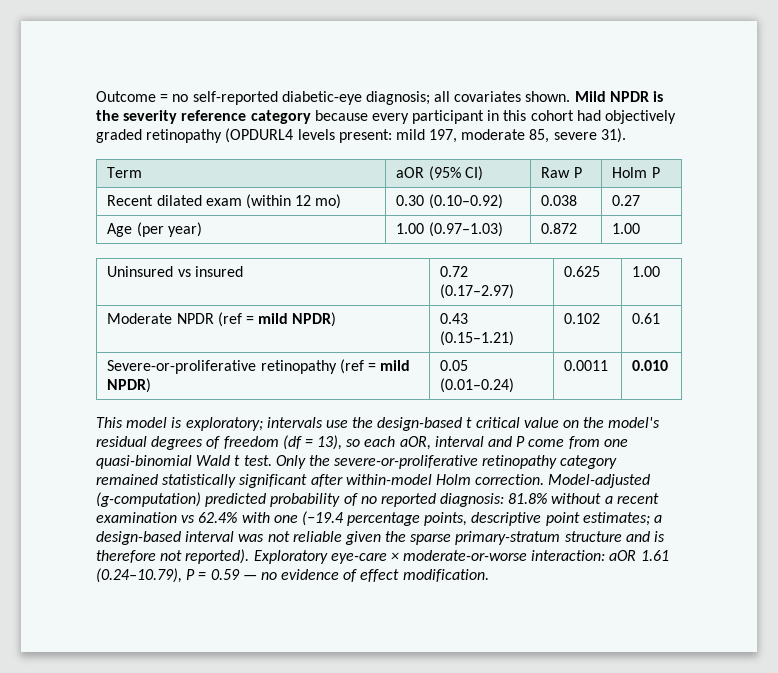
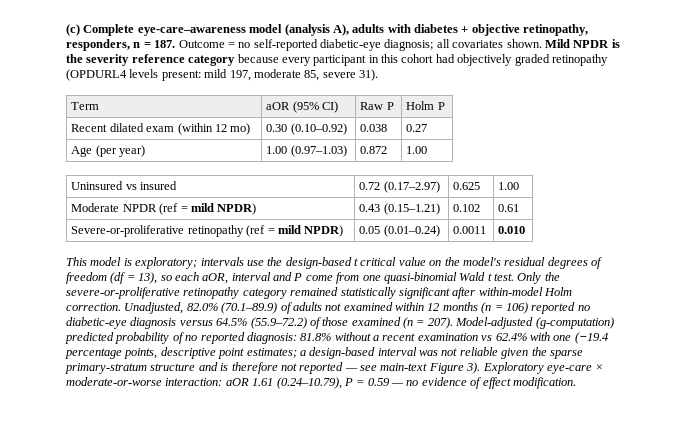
(96, 96) none -> [66,24,589,36] [66,39,176,51] (c) Complete eye-care–awareness model (analysis A), adults with diabetes + objective retinopathy, responders, n = 187.
(545, 479) none -> [124,302,590,314] [66,317,453,329] Unadjusted, 82.0% (70.1–89.9) of adults not examined within 12 months (n = 106) reported no diabetic-eye diagnosis versus 64.5% (55.9–72.2) of those examined (n = 207).
[185,549,250,564] reported). -> [299,362,481,374] reported — see main-text Figure 3).

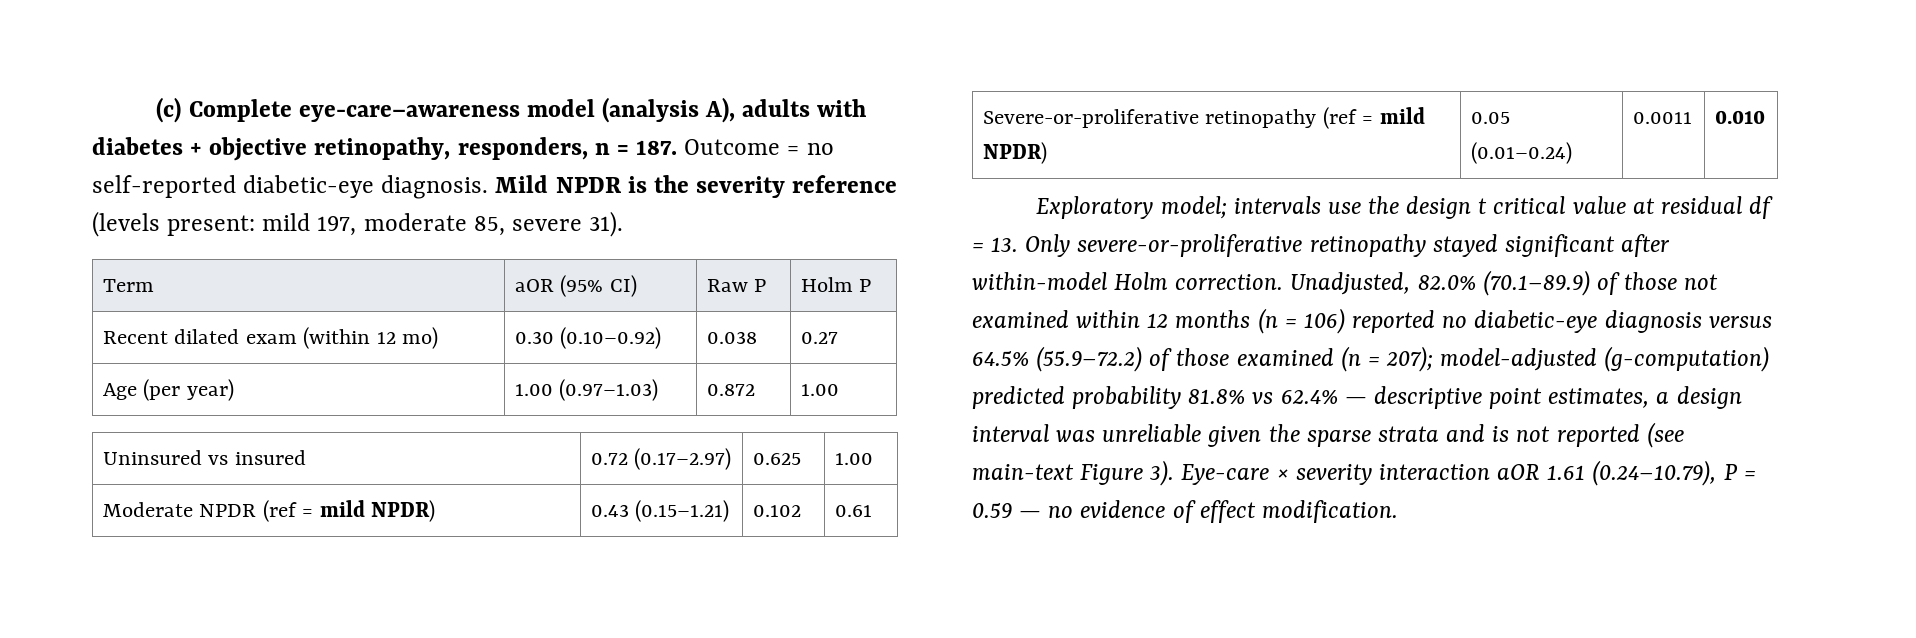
[384,39,542,51] diagnosis; all covariates shown. -> [381,175,489,199] diagnosis.
[188,54,608,66] [66,69,159,81] category because every participant in this cohort had objectively graded retinopathy (OPDURL4 levels -> [92,211,160,237] (levels
[66,257,198,269] This model is exploratory; -> [1036,196,1227,219] Exploratory model;
[285,257,352,269] design-based -> [1406,196,1472,219] design
[429,257,602,269] [66,272,560,284] [66,287,396,299] on the model's residual degrees of freedom (df = 13), so each aOR, interval and P come from one quasi-binomial Wald t test. Only the severe-or-proliferative retinopathy category remained statistically -> [1632,196,1774,219] [972,234,1498,257] at residual df = 13. Only severe-or-proliferative retinopathy stayed
[292,302,322,311] adults -> [1624,272,1678,290] those
[427,317,534,329] 207). Model-adjusted -> [1386,346,1598,372] 207); model-adjusted
[172,332,608,344] [65,347,498,359] of no reported diagnosis: 81.8% without a recent examination vs 62.4% with one (−19.4 percentage points, descriptive point estimates; a design-based interval was not reliable -> [1188,386,1742,409] [972,424,1202,443] 81.8% vs 62.4% — descriptive point estimates, a design interval was unreliable
[65,363,196,374] primary-stratum structure -> [1377,426,1439,442] strata
[231,362,278,374] therefore -> (1510, 434) none
[344,365,377,371] — see -> [1646,422,1684,448] (see
[482,362,604,374] [66,377,223,386] Exploratory eye-care × moderate-or-worse interaction: -> [1181,464,1490,485] Eye-care × severity interaction

